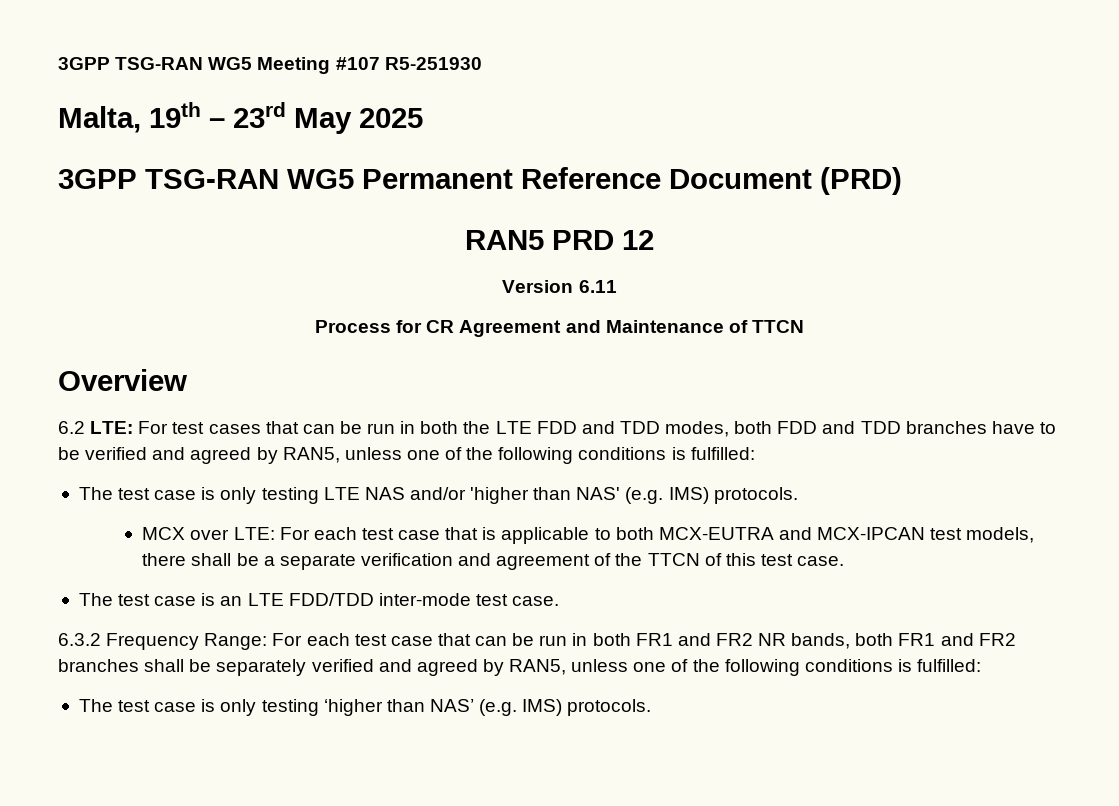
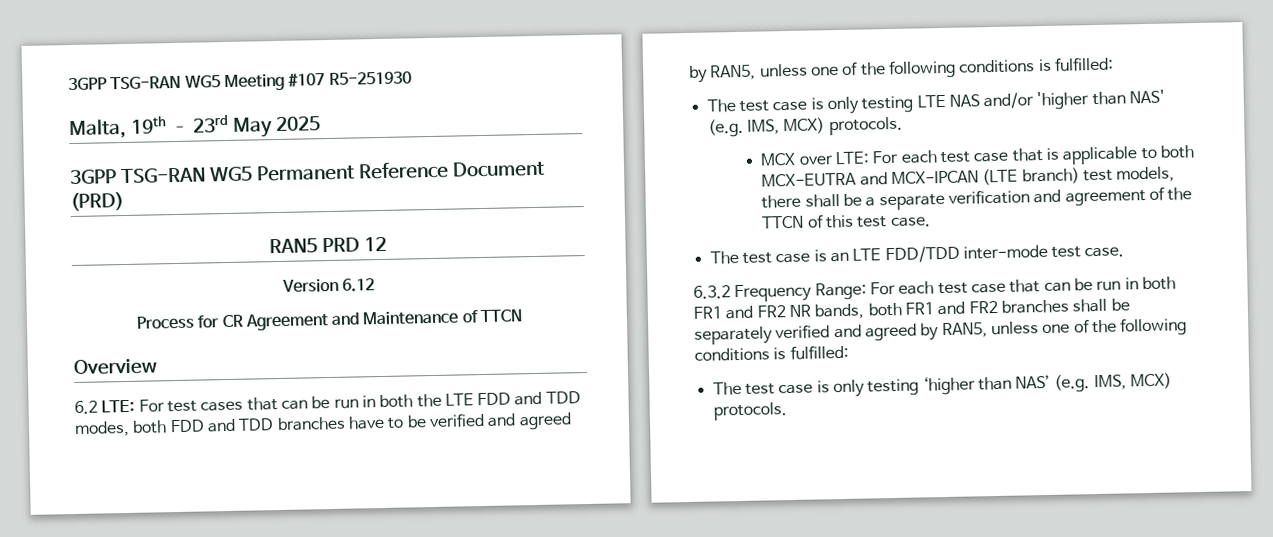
[578,280,617,293] 6.11 -> [342,278,376,292] 6.12
[668,487,709,504] IMS) -> [746,117,826,135] IMS, MCX)
(926, 533) none -> [982,167,1080,186] (LTE branch)
[522,699,563,716] IMS) -> [1093,372,1173,391] IMS, MCX)

